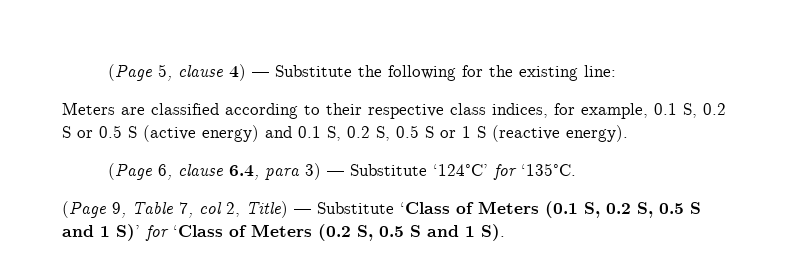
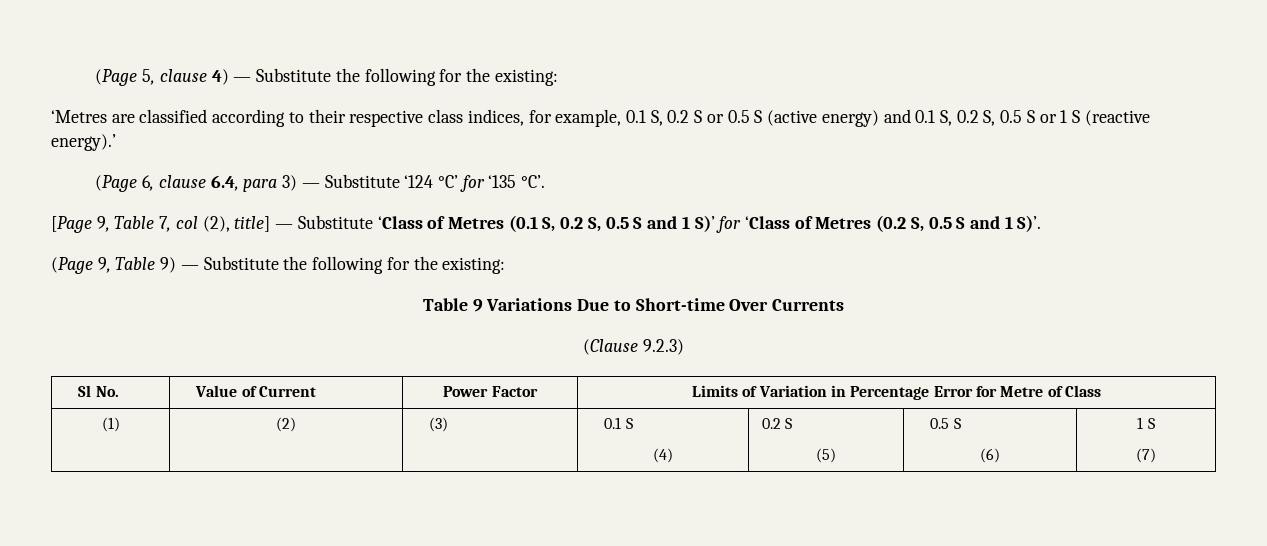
[519,65,617,81] [62,102,115,115] existing line: // Meters -> [494,69,558,86] [51,110,107,123] existing: // ‘Metres
[566,125,628,142] energy). -> [51,134,116,151] energy).’
[433,163,577,180] [62,201,106,218] ‘124°C’ for ‘135°C. // (Page -> [404,175,546,192] [51,216,92,233] ‘124 °C’ for ‘135 °C’. // [Page
[226,201,288,218] 2, Title) -> [202,216,271,232] (2), title]
[478,201,539,214] Meters -> [447,217,504,229] Metres
[251,224,312,237] Meters -> [815,217,872,229] Metres
[481,224,505,241] S). -> [1017,215,1042,232] [51,256,506,274] [422,298,845,312] [583,339,684,355] [78,385,119,397] [195,385,316,397] [443,386,538,397] [692,385,1101,400] [101,417,120,432] [276,417,296,432] [429,417,449,432] [604,417,633,429] [653,448,673,463] [761,418,793,429] [816,448,836,463] [930,418,961,429] [980,448,1000,463] [1137,417,1155,429] [1136,448,1156,463] S)’. // (Page 9, Table 9) — Substitute the following for the existing: // Table 9 Variations Due to Short-time Over Currents // (Clause 9.2.3) // Sl No. | Value of Current | Power Factor | Limits of Variation in Percentage Error for Metre of Class // (1) | (2) | (3) | 0.1 S // (4) | 0.2 S // (5) | 0.5 S // (6) | 1 S // (7)

